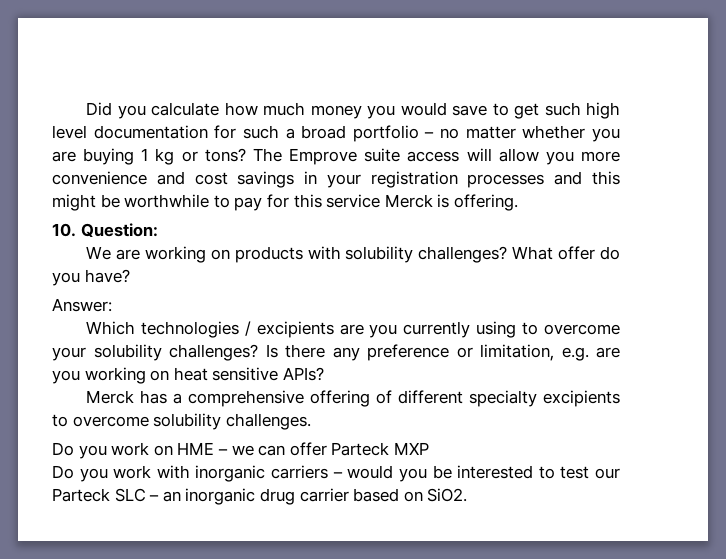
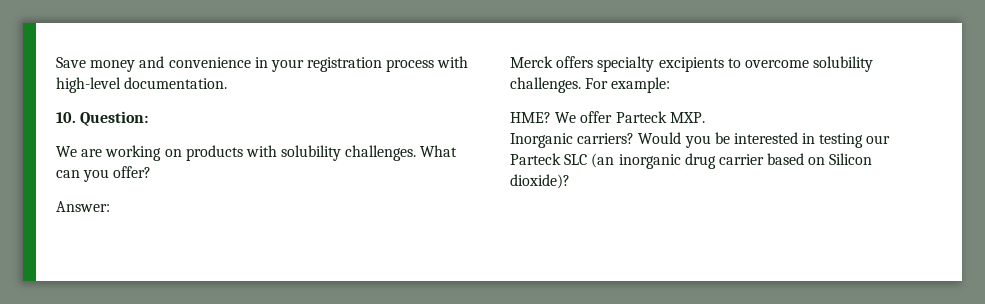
[86,102,620,119] [52,125,620,142] [52,148,620,165] [52,171,620,188] [52,194,518,211] Did you calculate how much money you would save to get such high level documentation for such a broad portfolio – no matter whether you are buying 1 kg or tons? The Emprove suite access will allow you more convenience and cost savings in your registration processes and this might be worthwhile to pay for this service Merck is offering. -> [56,56,469,72] [56,77,228,93] Save money and convenience in your registration process with high-level documentation.
[418,246,620,263] [52,269,130,286] [52,298,112,312] [86,321,620,338] [52,344,620,361] [52,367,324,384] [86,390,464,407] challenges? What offer do you have? // Answer: // Which technologies / excipients are you currently using to overcome your solubility challenges? Is there any preference or limitation, e.g. are you working on heat sensitive APIs? // Merck has a comprehensive offering of different -> [345,145,458,161] [56,166,152,182] [56,201,110,212] [510,56,594,68] challenges. What can you offer? // Answer: // Merck offers
[52,442,429,459] [52,465,394,482] // Do you work on HME – we can offer Parteck MXP // Do you work with inorganic carriers – would -> [585,77,671,93] [510,111,705,123] [510,132,682,148] For example: // HME? We offer Parteck MXP. // Inorganic carriers? Would
[538,466,590,479] to test -> [802,133,864,148] in testing
[149,491,181,502] – an -> [591,153,615,168] (an
[427,488,468,502] SiO2. -> [829,153,873,165] [510,174,570,189] Silicon dioxide)?

